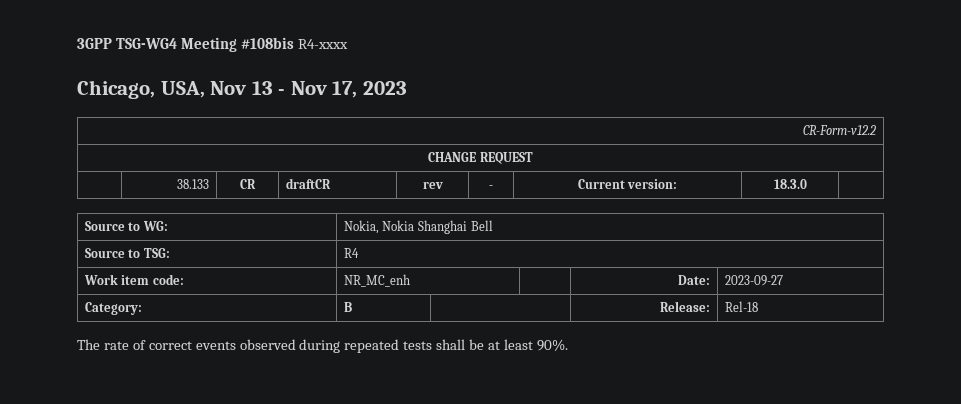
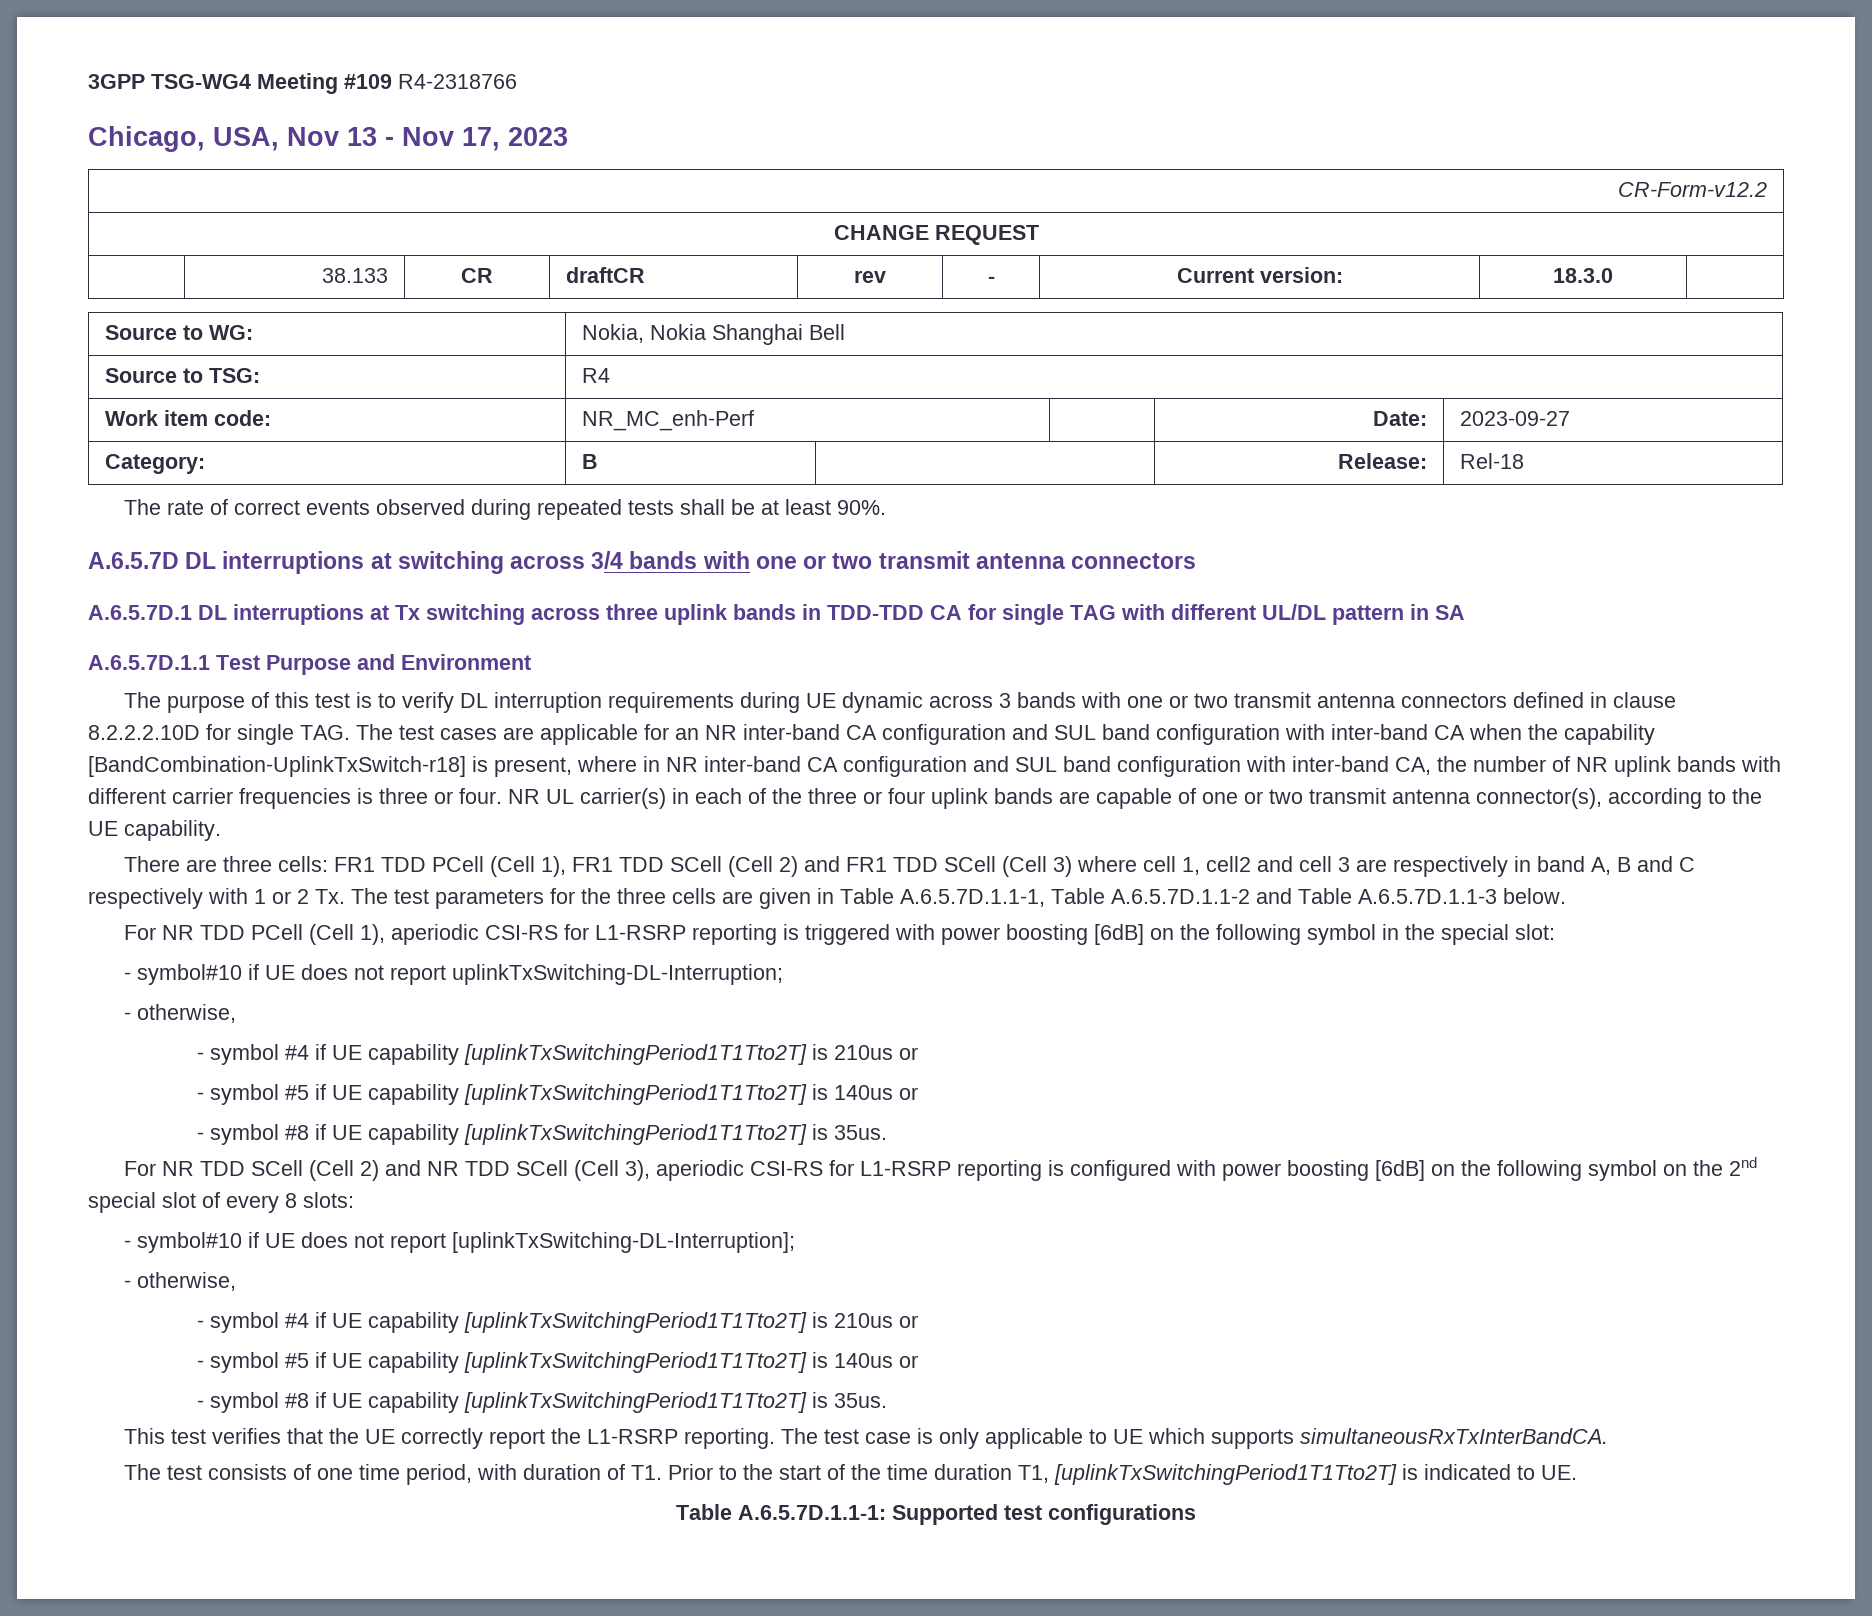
[240,37,348,49] #108bis R4-xxxx -> [344,74,517,89] #109 R4-2318766
[343,274,410,287] NR_MC_enh -> [581,410,754,431] NR_MC_enh-Perf
(568, 345) none -> [88,551,1196,574] [88,604,1465,625] [88,654,531,675] [123,692,1676,713] [88,724,1655,745] [88,756,1781,777] [88,788,1762,809] [88,820,221,841] [123,856,1695,877] [88,888,1566,909] [123,924,1555,945] [124,964,784,985] [124,1004,237,1023] [196,1044,918,1065] [196,1084,918,1105] [196,1124,887,1145] [123,1157,1757,1181] [88,1192,354,1213] [124,1232,796,1253] [124,1272,237,1291] [196,1312,918,1333] [196,1352,918,1373] [196,1392,887,1413] [123,1428,1608,1449] [123,1464,1577,1485] [676,1504,1196,1525] // A.6.5.7D DL interruptions at switching across 3/4 bands with one or two transmit antenna connectors // A.6.5.7D.1 DL interruptions at Tx switching across three uplink bands in TDD-TDD CA for single TAG with different UL/DL pattern in SA // A.6.5.7D.1.1 Test Purpose and Environment // The purpose of this test is to verify DL interruption requirements during UE dynamic across 3 bands with one or two transmit antenna connectors defined in clause 8.2.2.2.10D for single TAG. The test cases are applicable for an NR inter-band CA configuration and SUL band configuration with inter-band CA when the capability [BandCombination-UplinkTxSwitch-r18] is present, where in NR inter-band CA configuration and SUL band configuration with inter-band CA, the number of NR uplink bands with different carrier frequencies is three or four. NR UL carrier(s) in each of the three or four uplink bands are capable of one or two transmit antenna connector(s), according to the UE capability. // There are three cells: FR1 TDD PCell (Cell 1), FR1 TDD SCell (Cell 2) and FR1 TDD SCell (Cell 3) where cell 1, cell2 and cell 3 are respectively in band A, B and C respectively with 1 or 2 Tx. The test parameters for the three cells are given in Table A.6.5.7D.1.1-1, Table A.6.5.7D.1.1-2 and Table A.6.5.7D.1.1-3 below. // For NR TDD PCell (Cell 1), aperiodic CSI-RS for L1-RSRP reporting is triggered with power boosting [6dB] on the following symbol in the special slot: // - symbol#10 if UE does not report uplinkTxSwitching-DL-Interruption; // - otherwise, // - symbol #4 if UE capability [uplinkTxSwitchingPeriod1T1Tto2T] is 210us or // - symbol #5 if UE capability [uplinkTxSwitchingPeriod1T1Tto2T] is 140us or // - symbol #8 if UE capability [uplinkTxSwitchingPeriod1T1Tto2T] is 35us. // For NR TDD SCell (Cell 2) and NR TDD SCell (Cell 3), aperiodic CSI-RS for L1-RSRP reporting is configured with power boosting [6dB] on the following symbol on the 2nd special slot of every 8 slots: // - symbol#10 if UE does not report [uplinkTxSwitching-DL-Interruption]; // - otherwise, // - symbol #4 if UE capability [uplinkTxSwitchingPeriod1T1Tto2T] is 210us or // - symbol #5 if UE capability [uplinkTxSwitchingPeriod1T1Tto2T] is 140us or // - symbol #8 if UE capability [uplinkTxSwitchingPeriod1T1Tto2T] is 35us. // This test verifies that the UE correctly report the L1-RSRP reporting. The test case is only applicable to UE which supports simultaneousRxTxInterBandCA. // The test consists of one time period, with duration of T1. Prior to the start of the time duration T1, [uplinkTxSwitchingPeriod1T1Tto2T] is indicated to UE. // Table A.6.5.7D.1.1-1: Supported test configurations

